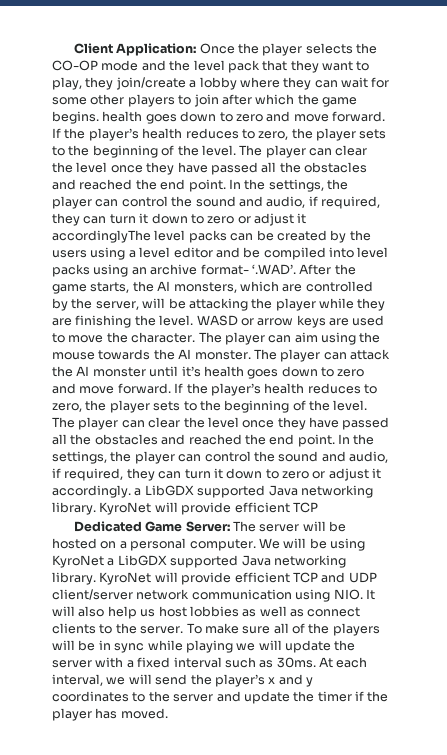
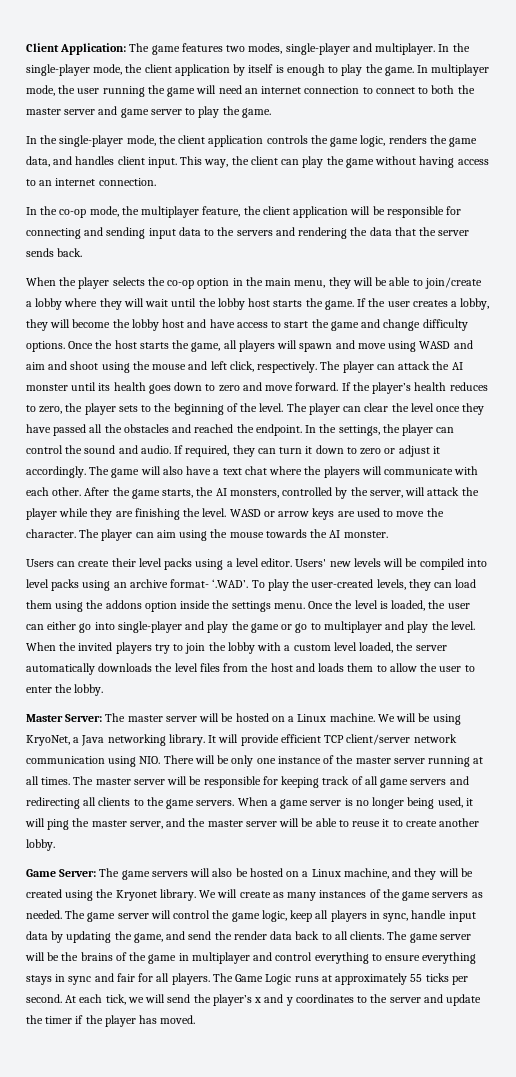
[199,43,378,56] [52,60,370,73] [52,77,114,90] Once the player selects the CO-OP mode and the level pack that they want to play, they -> [129,43,470,55] [26,64,490,76] [26,85,475,97] [26,106,271,118] [26,135,478,147] [26,156,489,168] [26,178,156,186] [26,206,462,218] [26,227,470,239] [26,248,83,257] [26,277,423,289] The game features two modes, single-player and multiplayer. In the single-player mode, the client application by itself is enough to play the game. In multiplayer mode, the user running the game will need an internet connection to connect to both the master server and game server to play the game. // In the single-player mode, the client application controls the game logic, renders the game data, and handles client input. This way, the client can play the game without having access to an internet connection. // In the co-op mode, the multiplayer feature, the client application will be responsible for connecting and sending input data to the servers and rendering the data that the server sends back. // When the player selects the co-op option in the main menu, they will be able to
[314,77,390,88] [52,94,357,107] [52,111,99,124] can wait for some other players to join after which the game begins. -> [123,298,490,310] [26,319,468,331] [26,340,473,352] [26,361,463,373] [26,382,111,391] will wait until the lobby host starts the game. If the user creates a lobby, they will become the lobby host and have access to start the game and change difficulty options. Once the host starts the game, all players will spawn and move using WASD and aim and shoot using the mouse and left click, respectively. The player can attack the AI monster until its
[160,179,226,192] end point. -> [255,424,302,436] endpoint.
[266,196,318,208] audio, if -> [140,445,184,454] audio. If
[52,230,371,243] [52,247,389,260] [52,264,296,277] accordinglyThe level packs can be created by the users using a level editor and be compiled into level packs using an archive format- ‘.WAD’. -> [26,466,479,478] [26,487,82,496] accordingly. The game will also have a text chat where the players will communicate with each other.
[239,281,303,292] which are -> (279, 493) none
[168,298,248,311] be attacking -> [427,487,460,496] attack
[253,349,390,362] [52,366,365,379] [52,383,377,396] [52,400,368,413] [52,417,390,430] [52,434,375,447] [52,451,388,464] [52,468,382,481] [52,485,373,498] [52,502,318,515] [73,521,256,532] The player can attack the AI monster until it’s health goes down to zero and move forward. If the player’s health reduces to zero, the player sets to the beginning of the level. The player can clear the level once they have passed all the obstacles and reached the end point. In the settings, the player can control the sound and audio, if required, they can turn it down to zero or adjust it accordingly. a LibGDX supported Java networking library. KyroNet will provide efficient TCP // Dedicated Game Server: The -> [26,558,487,570] [26,579,477,591] [26,600,470,612] [26,621,475,633] [26,642,447,654] [26,663,475,675] [26,684,104,696] [26,713,163,722] // Users can create their level packs using a level editor. Users' new levels will be compiled into level packs using an archive format- ‘.WAD’. To play the user-created levels, they can load them using the addons option inside the settings menu. Once the level is loaded, the user can either go into single-player and play the game or go to multiplayer and play the level. When the invited players try to join the lobby with a custom level loaded, the server automatically downloads the level files from the host and loads them to allow the user to enter the lobby. // Master Server: The master
[130,538,256,551] personal computer. -> [297,713,375,722] Linux machine.
[52,555,346,568] [52,572,377,585] KyroNet a LibGDX supported Java networking library. KyroNet will provide efficient TCP and UDP -> [26,734,345,746] KryoNet, a Java networking library. It will provide efficient TCP
[365,589,375,600] [52,606,361,619] [52,623,380,636] [52,640,356,653] [52,657,316,668] It will also help us host lobbies as well as connect clients to the server. To make sure all of the players will be in sync while playing we will update the server with a fixed interval such as 30ms. -> [163,755,484,767] [26,776,469,788] [26,797,473,809] [25,818,480,830] [26,839,55,851] [26,868,473,880] [26,889,483,901] [26,910,476,922] [26,931,471,943] [25,952,477,964] [26,973,468,985] [26,994,62,1003] There will be only one instance of the master server running at all times. The master server will be responsible for keeping track of all game servers and redirecting all clients to the game servers. When a game server is no longer being used, it will ping the master server, and the master server will be able to reuse it to create another lobby. // Game Server: The game servers will also be hosted on a Linux machine, and they will be created using the Kryonet library. We will create as many instances of the game servers as needed. The game server will control the game logic, keep all players in sync, handle input data by updating the game, and send the render data back to all clients. The game server will be the brains of the game in multiplayer and control everything to ensure everything stays in sync and fair for all players. The Game Logic runs at approximately 55 ticks per second.
[52,674,103,686] interval, -> [105,994,126,1005] tick,

